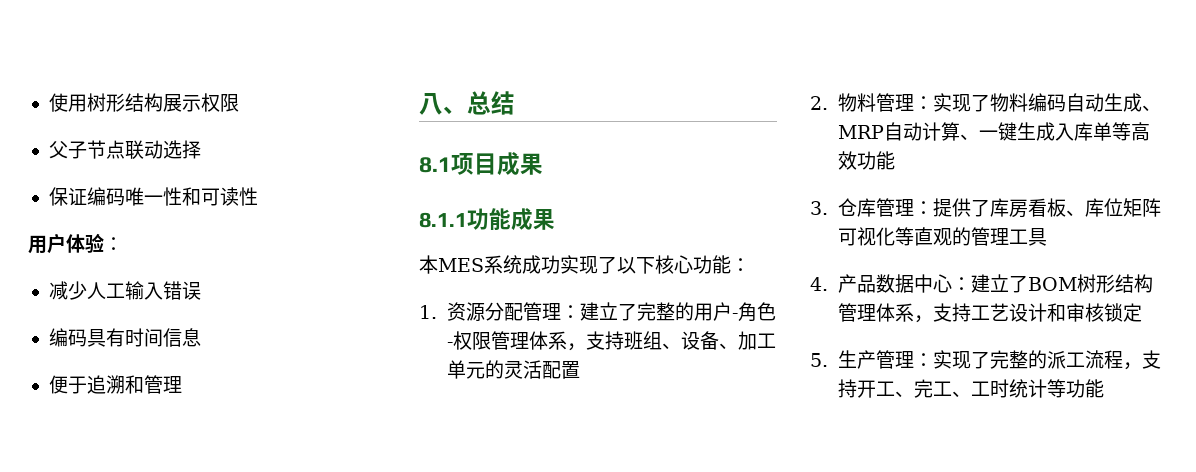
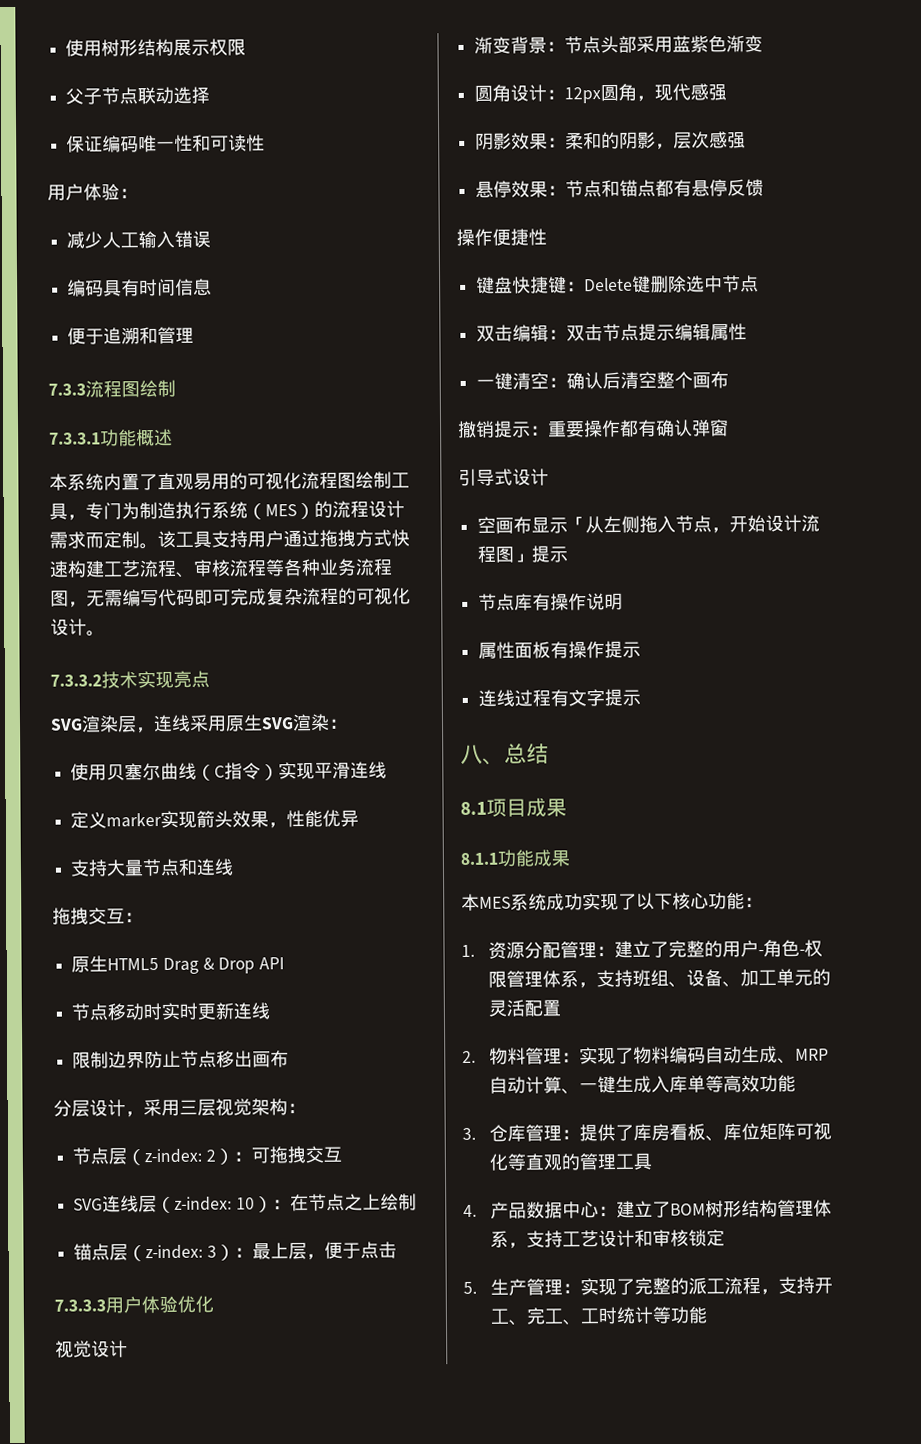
(182, 384) none -> [48,379,176,398] [49,428,173,447] [49,471,410,491] [49,500,405,521] [49,529,410,550] [49,558,393,578] [50,587,411,608] [50,618,105,637] [50,670,210,689] [50,713,348,734] [70,761,388,781] [70,809,360,829] [70,858,235,877] [52,907,143,925] [71,955,286,974] [71,1002,271,1021] [72,1050,290,1069] [53,1098,306,1118] [72,1145,342,1166] [73,1193,417,1214] [73,1241,397,1262] [54,1295,214,1314] [55,1340,128,1358] [474,34,764,54] [474,83,728,104] [475,131,747,150] [475,178,765,198] [456,228,547,247] [476,275,760,294] [476,323,748,342] [476,371,730,390] [458,419,729,439] [458,468,549,487] [477,514,821,534] [477,545,569,563] [478,592,624,611] [478,640,642,659] [478,688,642,707] // 7.3.3流程图绘制 // 7.3.3.1功能概述 // 本系统内置了直观易用的可视化流程图绘制工具，专门为制造执行系统（MES）的流程设计需求而定制。该工具支持用户通过拖拽方式快速构建工艺流程、审核流程等各种业务流程图，无需编写代码即可完成复杂流程的可视化设计。 // 7.3.3.2技术实现亮点 // SVG渲染层，连线采用原生SVG渲染： // 使用贝塞尔曲线（C指令）实现平滑连线 // 定义marker实现箭头效果，性能优异 // 支持大量节点和连线 // 拖拽交互： // 原生HTML5 Drag & Drop API // 节点移动时实时更新连线 // 限制边界防止节点移出画布 // 分层设计，采用三层视觉架构： // 节点层（z-index: 2）：可拖拽交互 // SVG连线层（z-index: 10）：在节点之上绘制 // 锚点层（z-index: 3）：最上层，便于点击 // 7.3.3.3用户体验优化 // 视觉设计 // 渐变背景：节点头部采用蓝紫色渐变 // 圆角设计：12px圆角，现代感强 // 阴影效果：柔和的阴影，层次感强 // 悬停效果：节点和锚点都有悬停反馈 // 操作便捷性 // 键盘快捷键：Delete键删除选中节点 // 双击编辑：双击节点提示编辑属性 // 一键清空：确认后清空整个画布 // 撤销提示：重要操作都有确认弹窗 // 引导式设计 // 空画布显示「从左侧拖入节点，开始设计流程图」提示 // 节点库有操作说明 // 属性面板有操作提示 // 连线过程有文字提示

